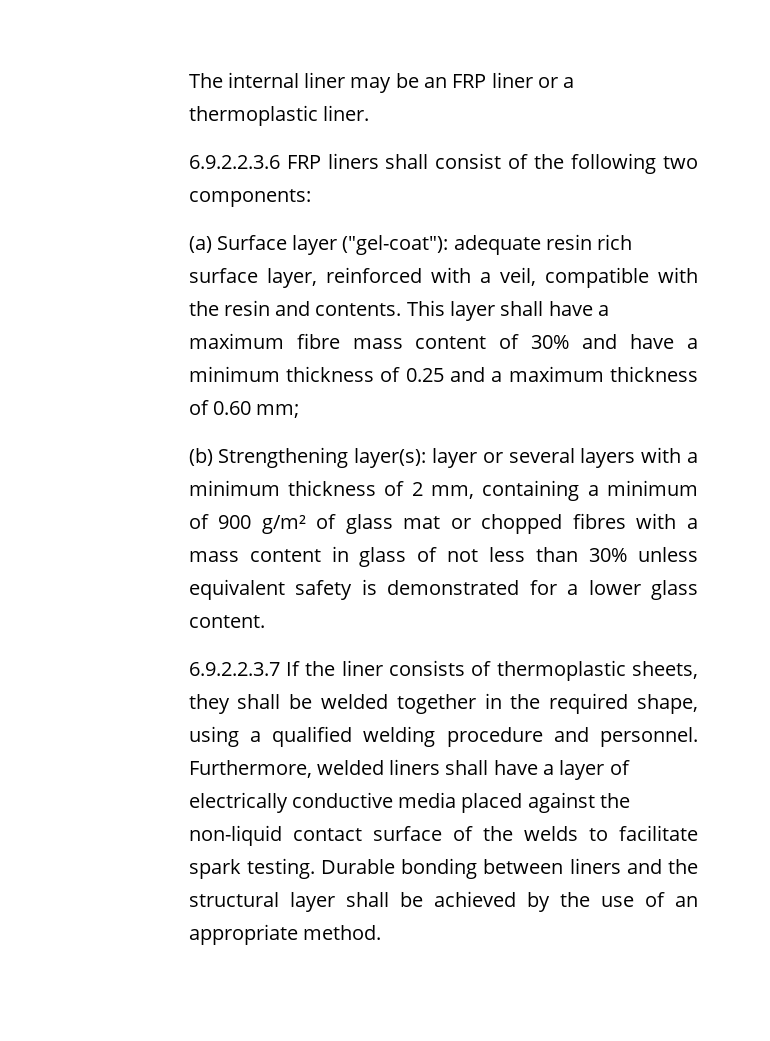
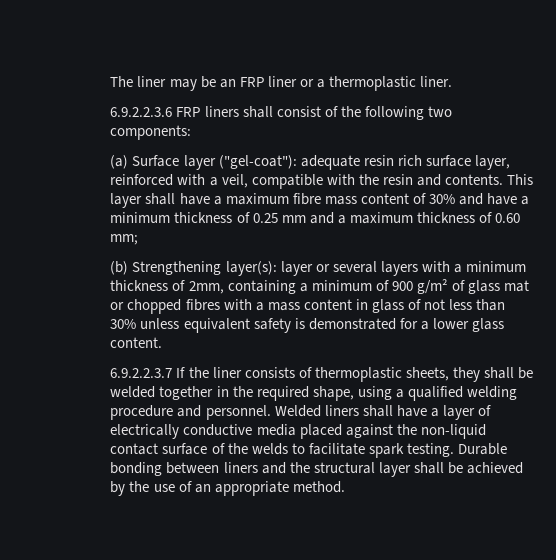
[227,72,299,88] internal -> (134, 81) none
(444, 375) none -> [281,215,306,223] mm
[411,482,474,499] 2 mm, -> [188,281,224,294] 2mm,
[188,760,384,778] Furthermore, welded -> [274,405,321,417] Welded

